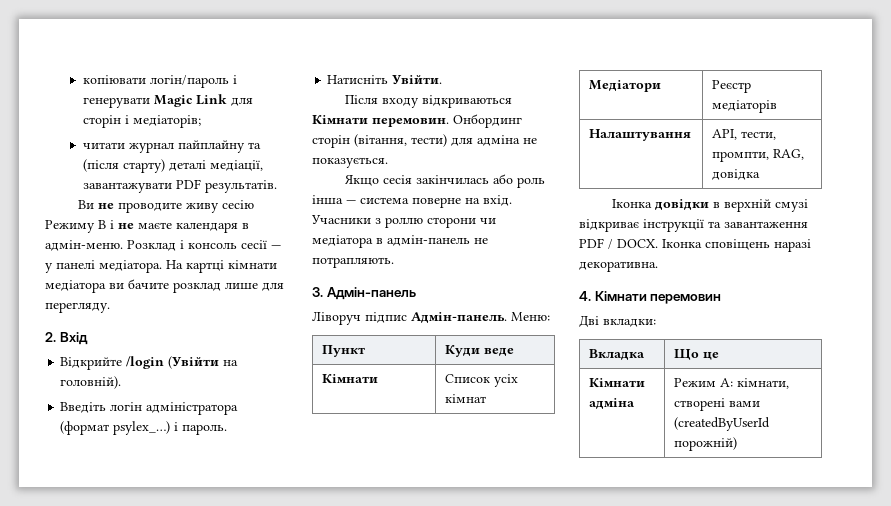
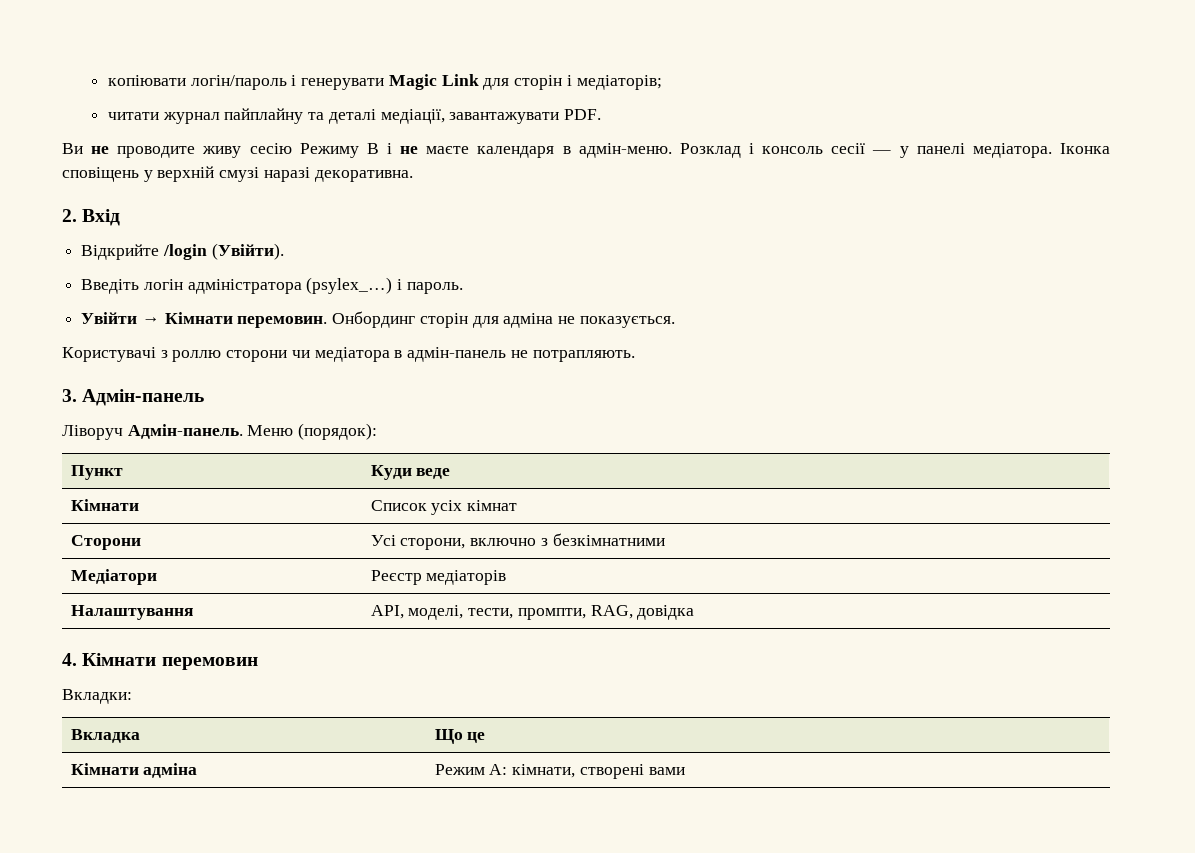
[82,159,165,173] (після старту) -> (325, 116) none
[175,179,277,193] PDF результатів. -> [564,109,602,120] PDF.
[166,260,277,273] [45,279,284,293] [45,302,110,313] На картці кімнати медіатора ви бачите розклад лише для перегляду. -> [1059,143,1110,154] [62,166,413,182] Іконка сповіщень у верхній смузі наразі декоративна.
[168,356,239,369] [60,376,122,389] (Увійти на головній). -> [211,243,284,260] (Увійти).
[60,421,171,435] (формат psylex_…) -> [306,277,393,294] (psylex_…)
[327,74,443,85] [345,95,513,108] Натисніть Увійти. // Після входу відкриваються -> [81,312,160,324] Увійти →
[354,134,447,147] (вітання, тести) -> (468, 320) none
[345,174,546,188] [312,195,512,208] [311,215,371,224] Якщо сесія закінчилась або роль інша — система поверне на вхід. Учасники -> [62,347,156,362] Користувачі
[365,312,550,324] підпис Адмін-панель. Меню: -> [127,423,378,440] Адмін-панель. Меню (порядок):
(487, 398) none -> [70,535,141,550] [370,533,665,550] // Сторони | Усі сторони, включно з безкімнатними
(738, 134) none -> [408,605,464,620] моделі,
[612,199,809,212] [579,219,808,232] [579,238,811,252] [579,261,658,272] // Іконка довідки в верхній смузі відкриває інструкції та завантаження PDF / DOCX. Іконка сповіщень наразі декоративна. -> (695, 612) none
[579,315,656,328] Дві вкладки: -> [62,689,132,704] Вкладки:
[674,417,771,431] [674,437,738,451] (createdByUserId порожній) -> (685, 771) none

